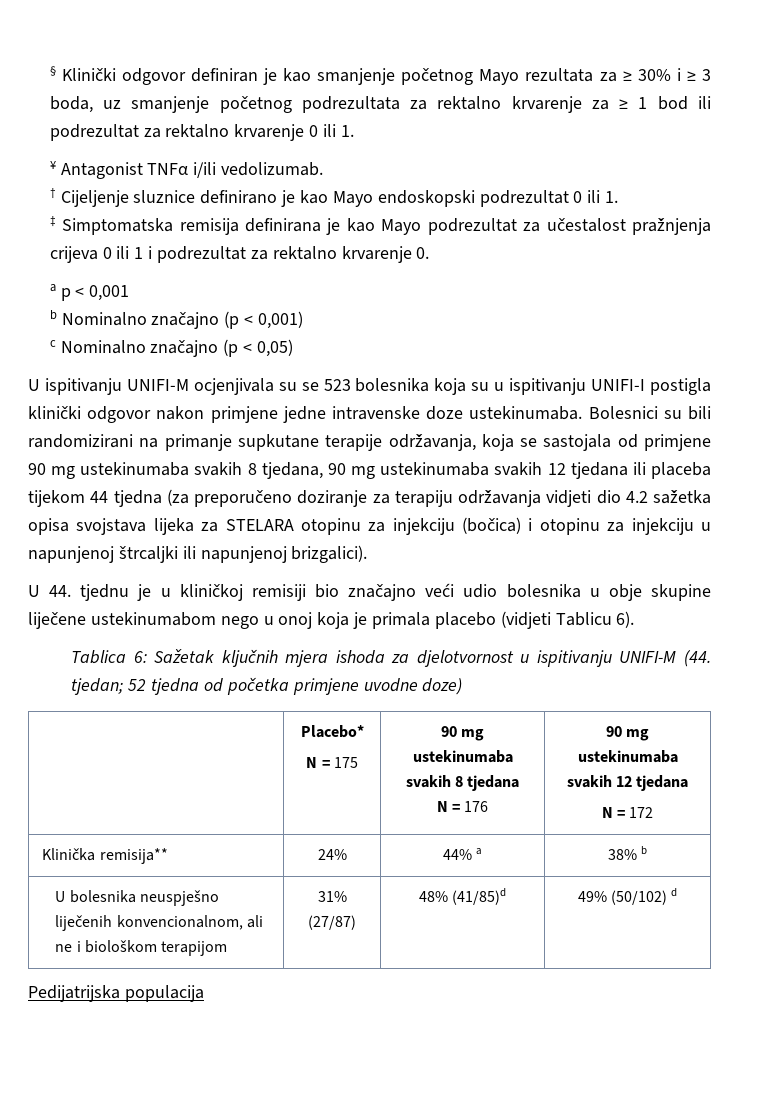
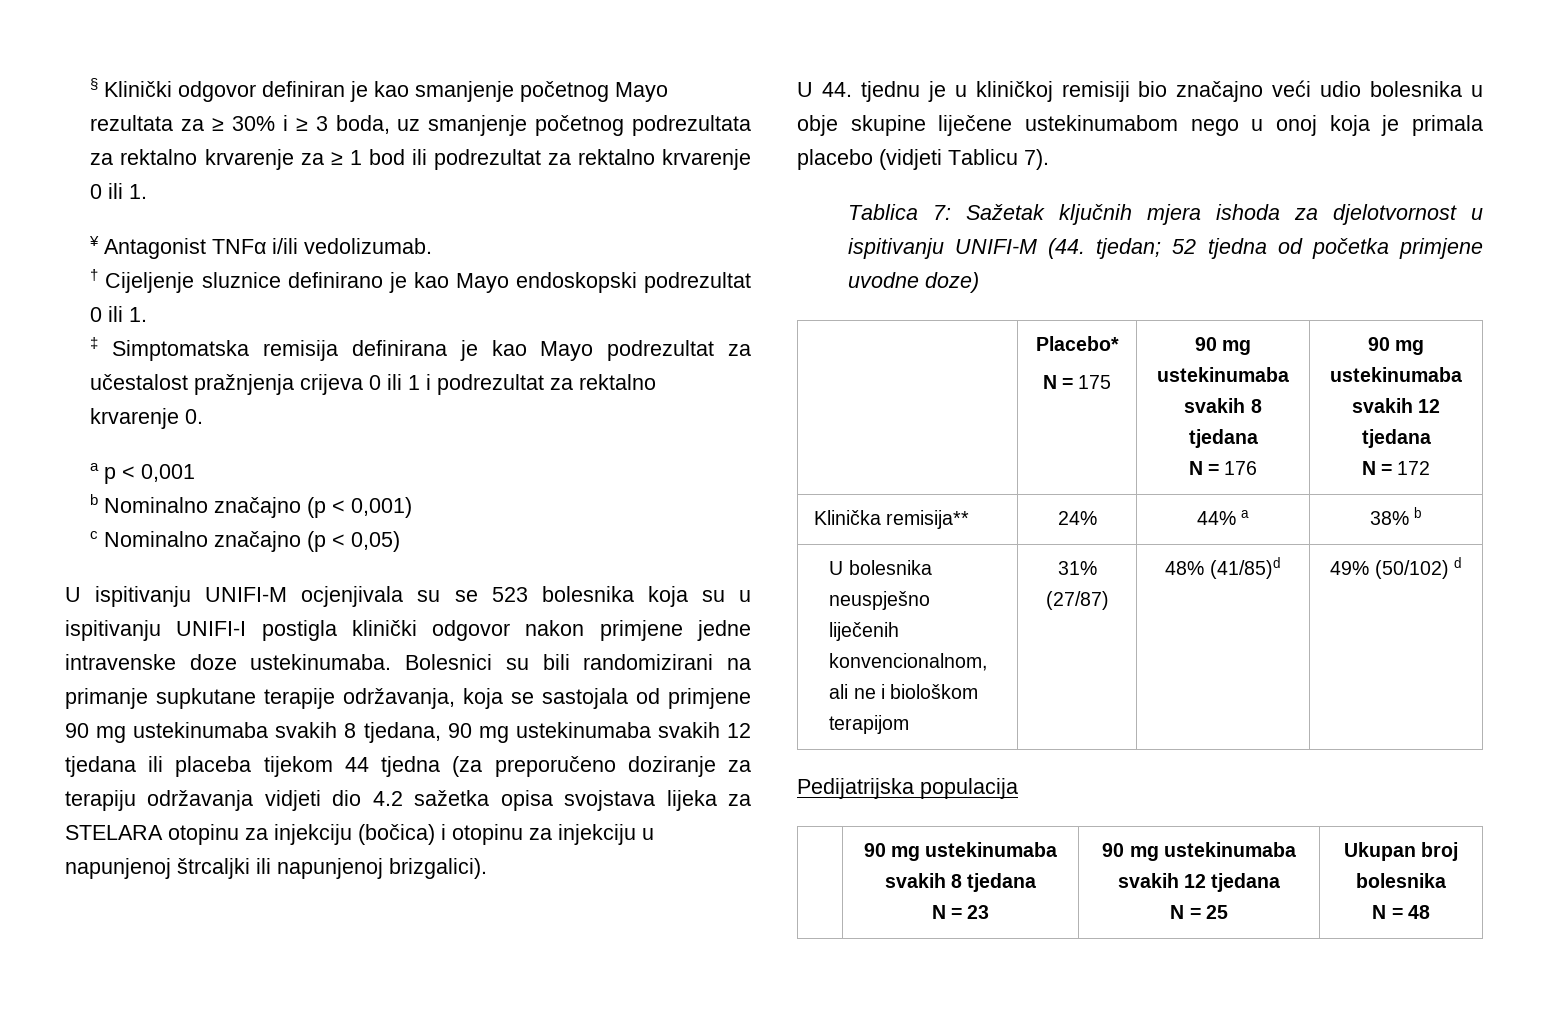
[616,611,635,628] 6). -> [1024,149,1049,170] 7).
[133,651,147,663] 6: -> [932,205,951,220] 7:
(204, 993) none -> [863,842,1058,861] [884,873,1037,892] [931,905,990,919] [1102,842,1296,861] [1117,873,1281,892] [1170,905,1228,919] [1343,842,1459,861] [1356,873,1446,888] [1372,905,1430,919] // | 90 mg ustekinumaba svakih 8 tjedana // N = 23 | 90 mg ustekinumaba svakih 12 tjedana // N = 25 | Ukupan broj bolesnika // N = 48

